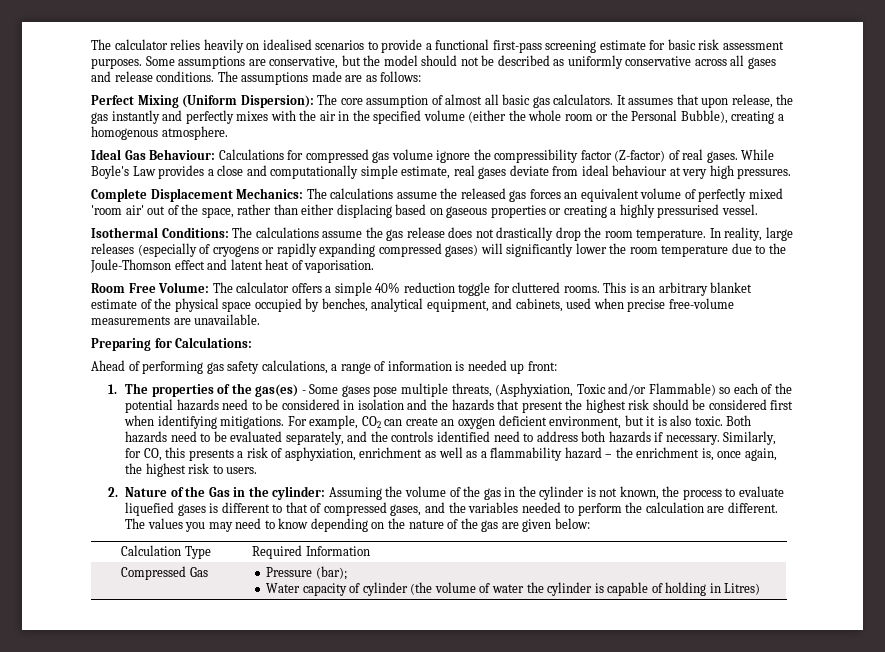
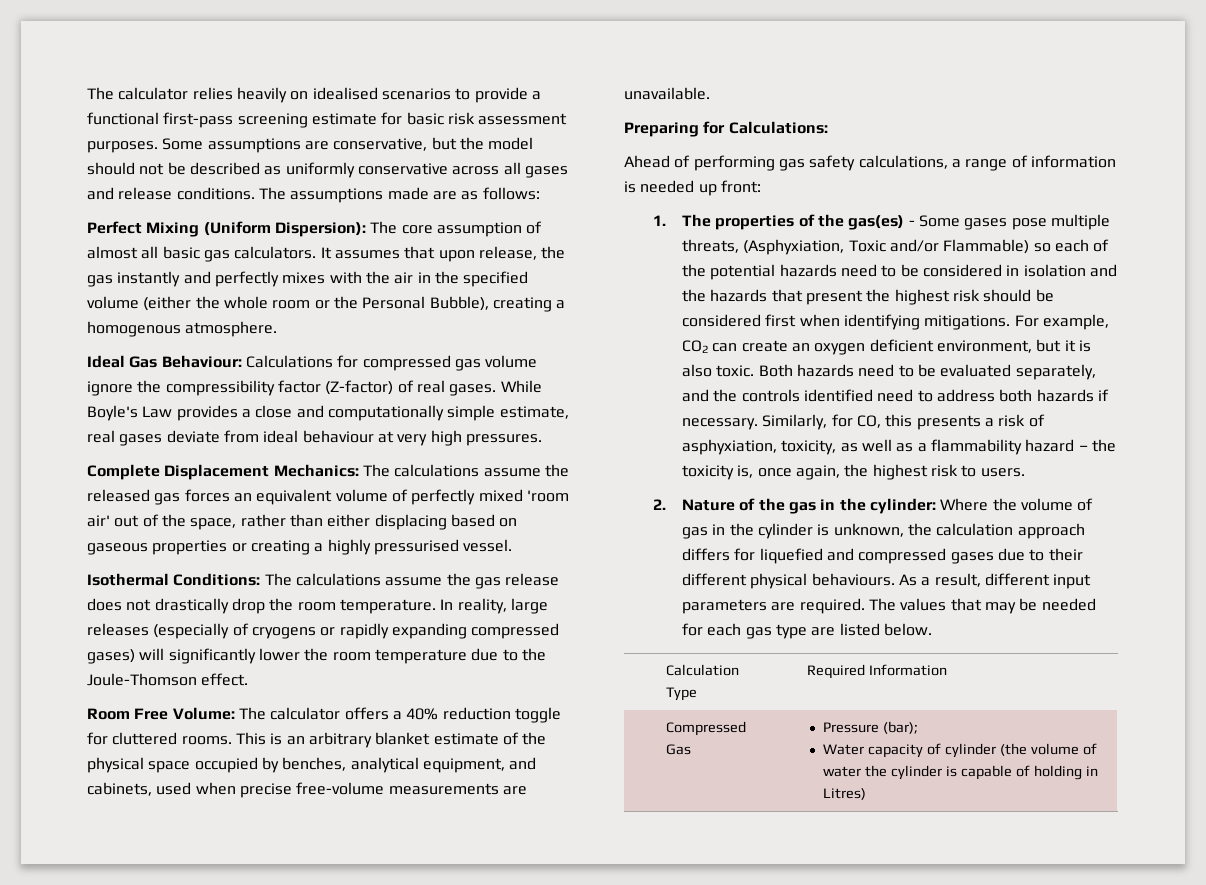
[174,259,375,273] effect and latent heat of vaporisation. -> [201,673,249,686] effect.
[334,282,372,296] simple -> (402, 715) none
[359,447,423,458] enrichment -> [781,440,837,455] toxicity,
[636,447,700,458] enrichment -> [682,465,735,480] toxicity
[208,487,230,497] Gas -> [789,502,817,514] gas
[328,487,382,500] Assuming -> [940,498,989,511] Where
[463,486,481,497] the -> (1094, 504) none
[599,486,784,500] [125,502,778,516] [125,518,590,532] not known, the process to evaluate liquefied gases is different to that of compressed gases, and the variables needed to perform the calculation are different. The values you may need to know depending on the nature of the gas are given below: -> [833,523,1085,539] [682,548,1083,564] [682,573,1092,589] [682,598,1096,614] [682,623,933,639] unknown, the calculation approach differs for liquefied and compressed gases due to their different physical behaviours. As a result, different input parameters are required. The values that may be needed for each gas type are listed below.

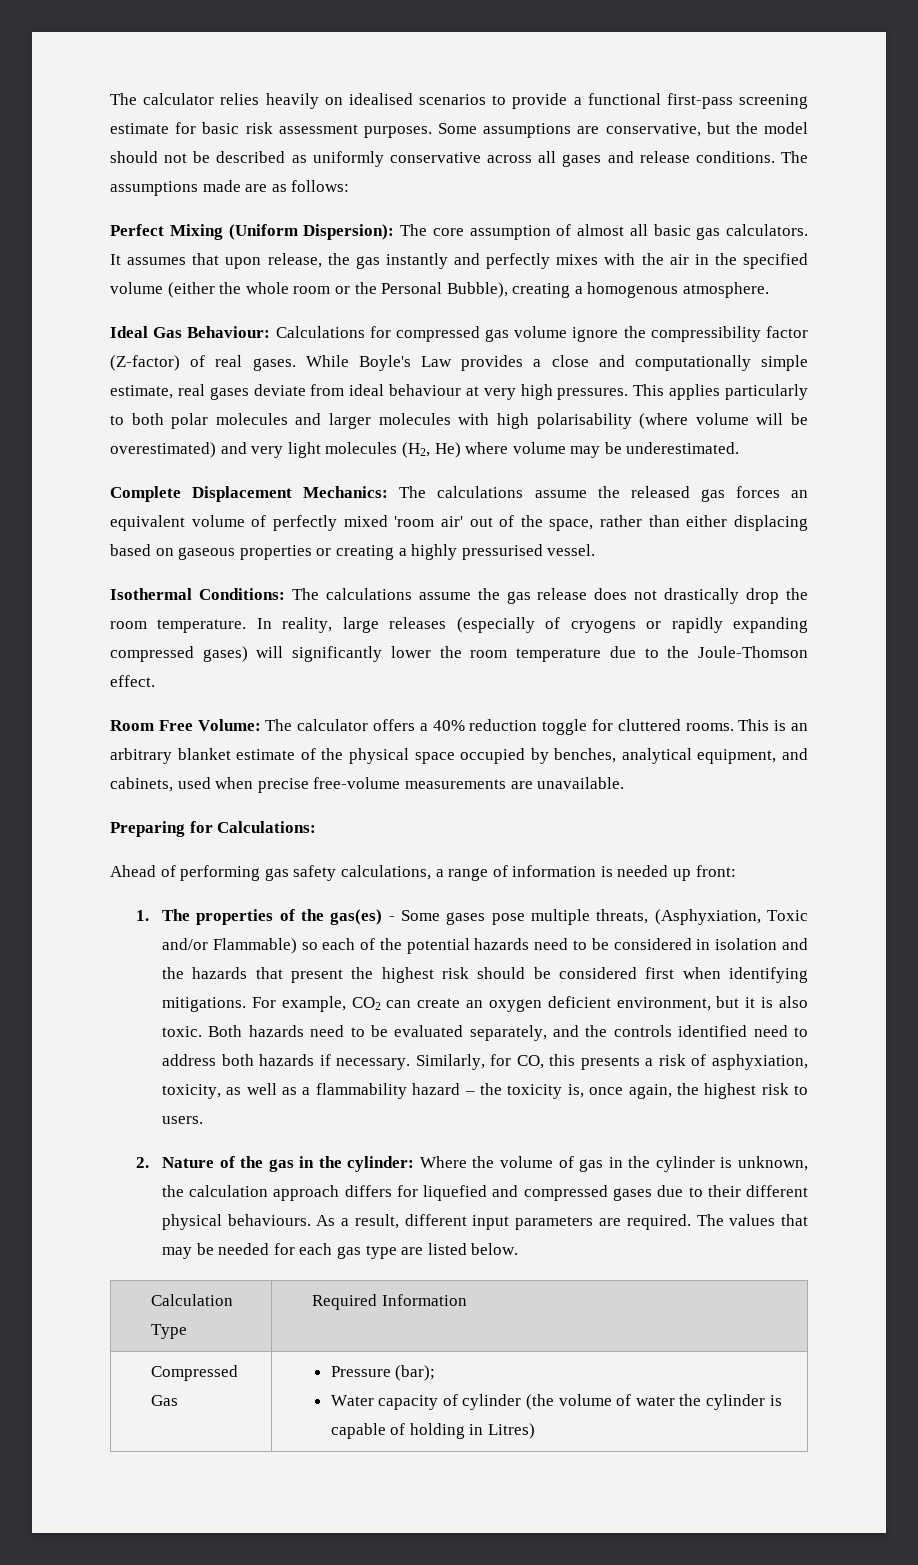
(542, 440) none -> [633,384,808,400] [110,413,808,429] [110,442,740,458] This applies particularly to both polar molecules and larger molecules with high polarisability (where volume will be overestimated) and very light molecules (H2, He) where volume may be underestimated.

